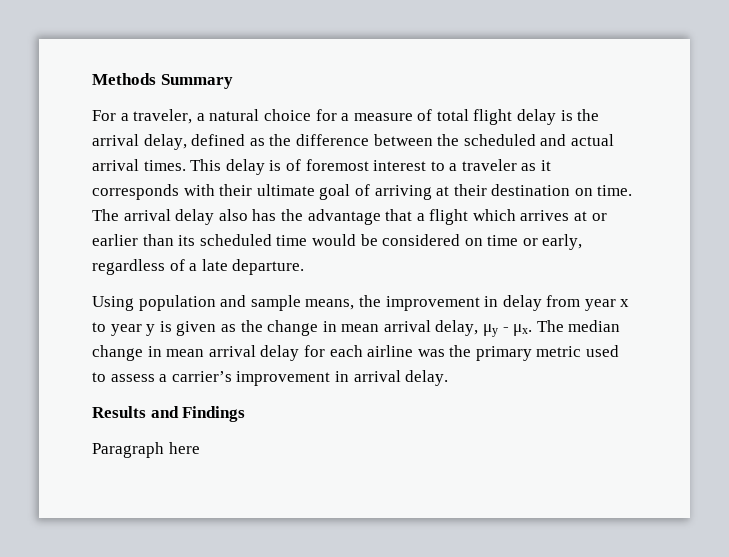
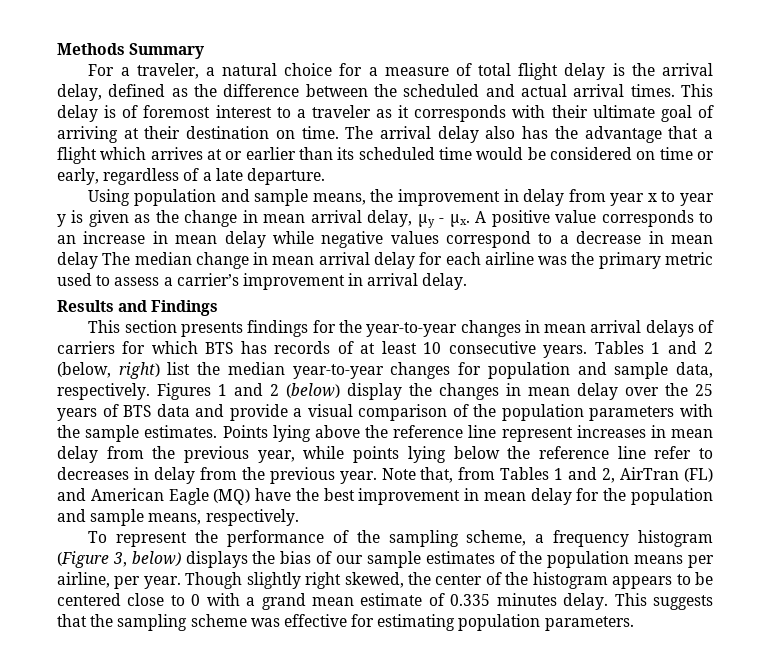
(533, 330) none -> [475,210,714,227] [57,231,713,248] [57,252,98,269] A positive value corresponds to an increase in mean delay while negative values correspond to a decrease in mean delay
[92,442,200,458] Paragraph here -> [88,320,714,337] [57,341,714,358] [57,362,714,379] [57,383,713,400] [57,404,714,421] [57,425,713,442] [57,446,714,463] [57,467,713,484] [57,488,713,505] [57,509,299,526] [88,530,713,547] [57,551,714,568] [57,572,714,589] [57,593,713,610] [57,614,634,631] This section presents findings for the year-to-year changes in mean arrival delays of carriers for which BTS has records of at least 10 consecutive years. Tables 1 and 2 (below, right) list the median year-to-year changes for population and sample data, respectively. Figures 1 and 2 (below) display the changes in mean delay over the 25 years of BTS data and provide a visual comparison of the population parameters with the sample estimates. Points lying above the reference line represent increases in mean delay from the previous year, while points lying below the reference line refer to decreases in delay from the previous year. Note that, from Tables 1 and 2, AirTran (FL) and American Eagle (MQ) have the best improvement in mean delay for the population and sample means, respectively. // To represent the performance of the sampling scheme, a frequency histogram (Figure 3, below) displays the bias of our sample estimates of the population means per airline, per year. Though slightly right skewed, the center of the histogram appears to be centered close to 0 with a grand mean estimate of 0.335 minutes delay. This suggests that the sampling scheme was effective for estimating population parameters.

